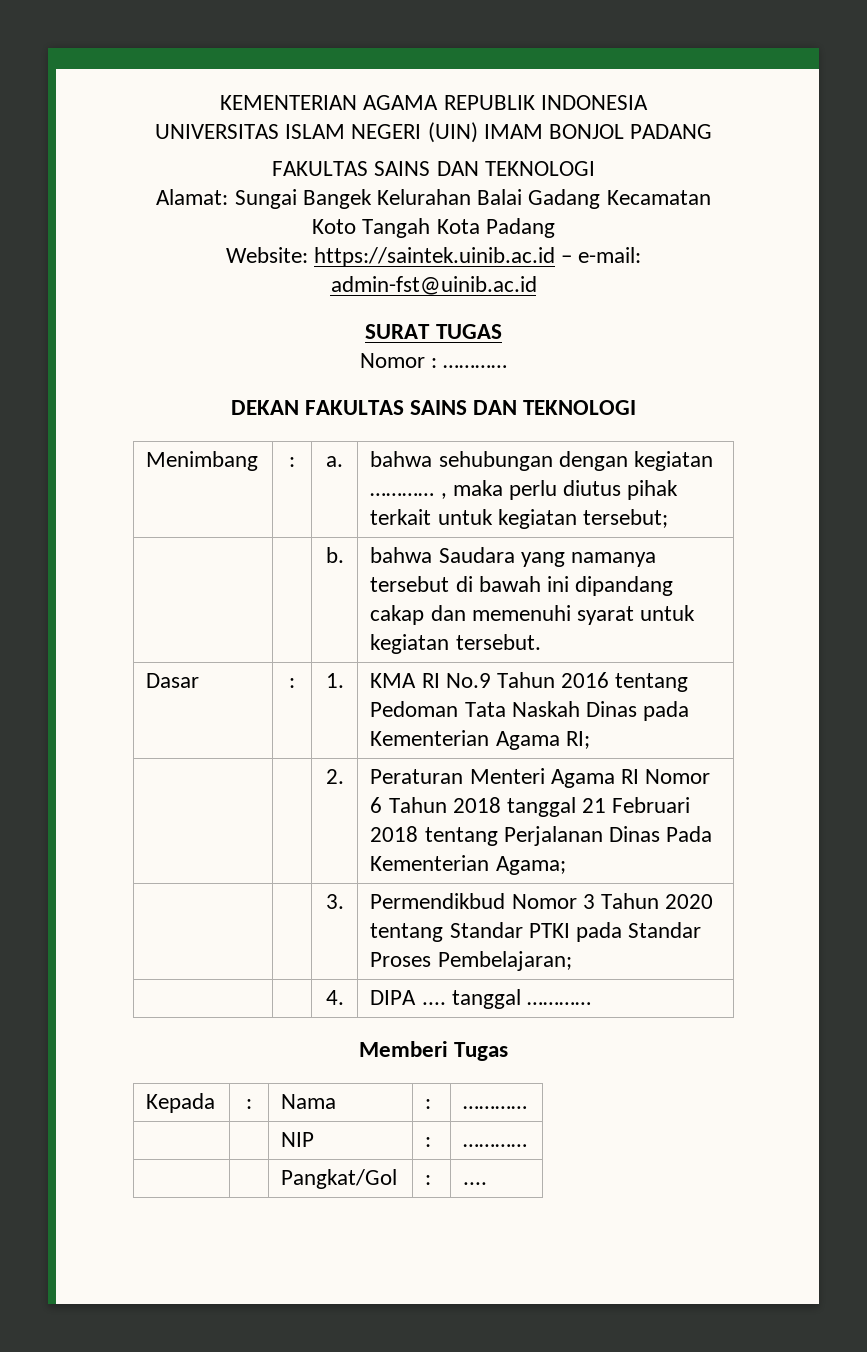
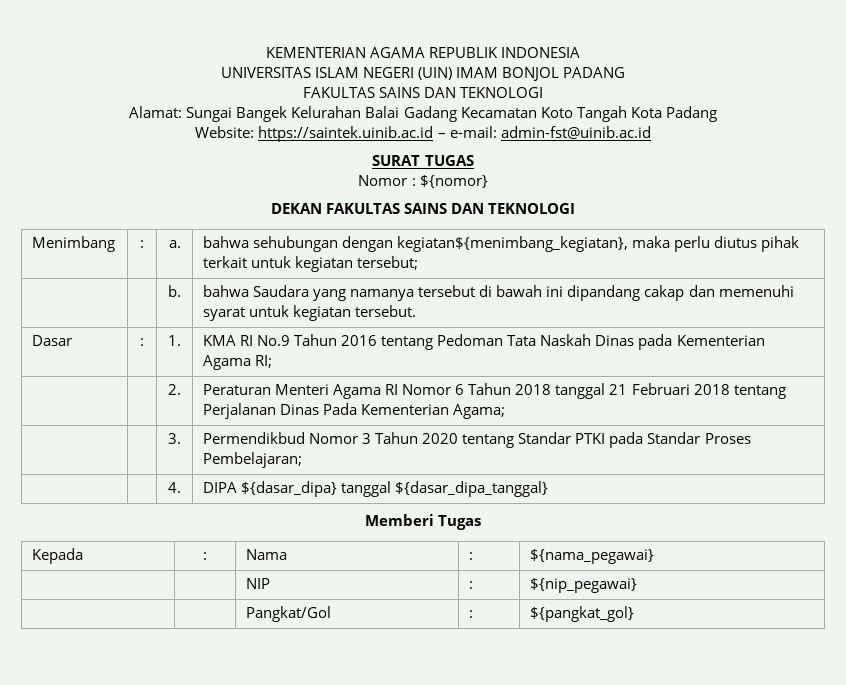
[443,365,508,368] ………… -> [419,175,488,188] ${nomor}
[634,451,714,471] [370,493,447,499] kegiatan ………… , -> [397,236,629,252] kegiatan${menimbang_kegiatan},
[421,989,592,1009] .... tanggal ………… -> [241,481,549,497] ${dasar_dipa} tanggal ${dasar_dipa_tanggal}
[463,1106,528,1109] ………… -> [530,549,655,564] ${nama_pegawai}
[463,1144,528,1147] ………… -> [530,578,638,593] ${nip_pegawai}
[463,1182,488,1185] .... -> [530,606,635,622] ${pangkat_gol}

